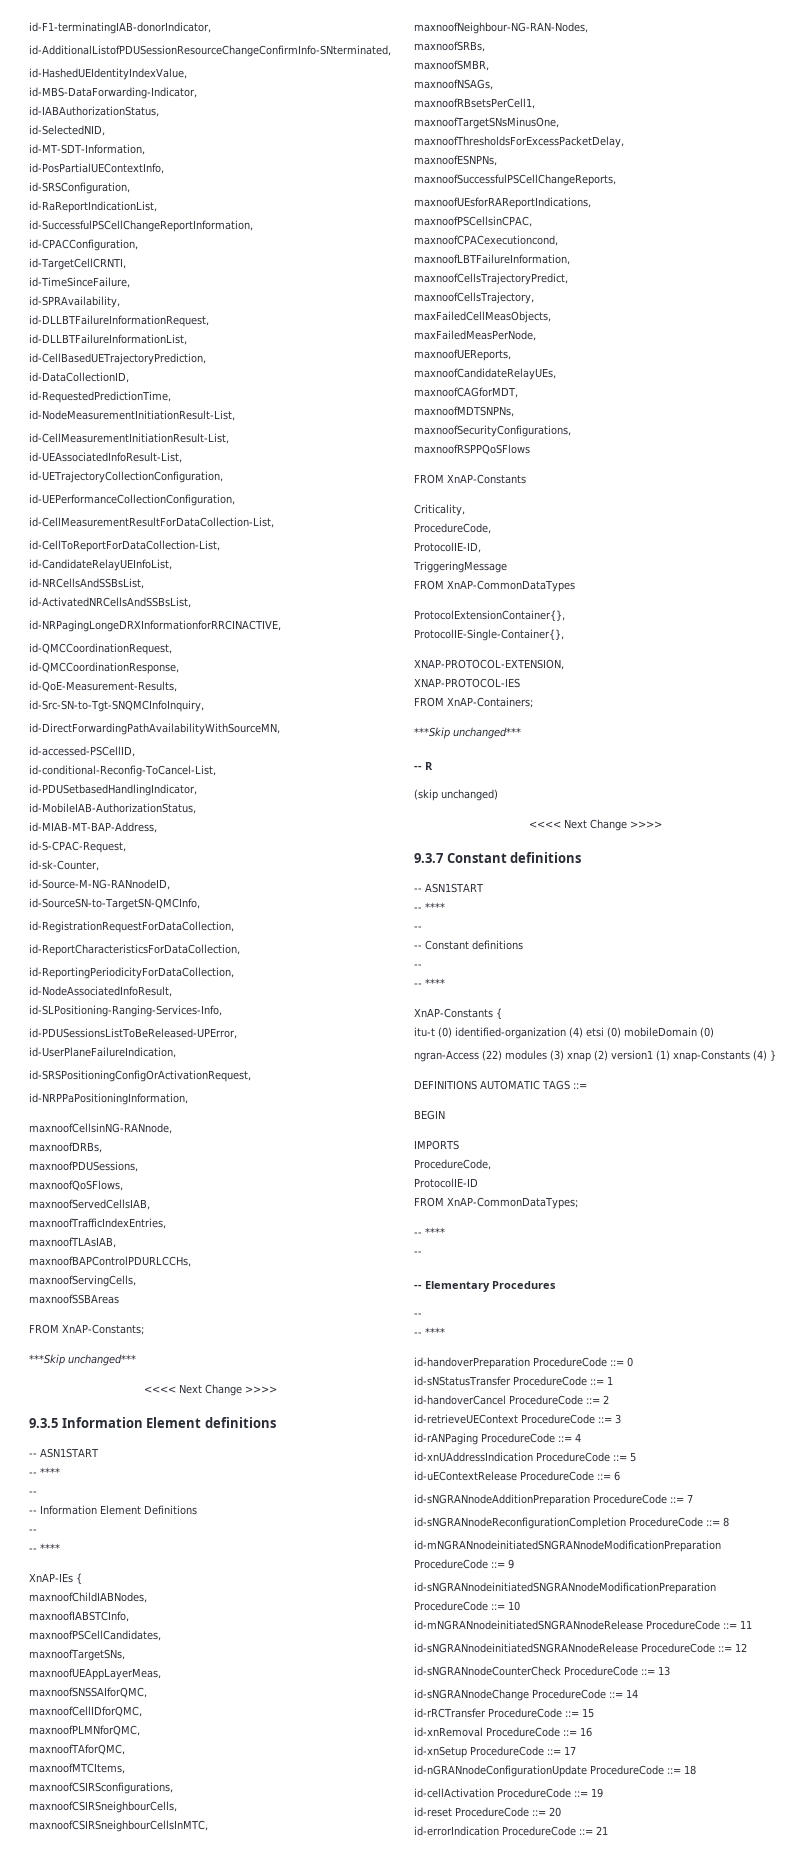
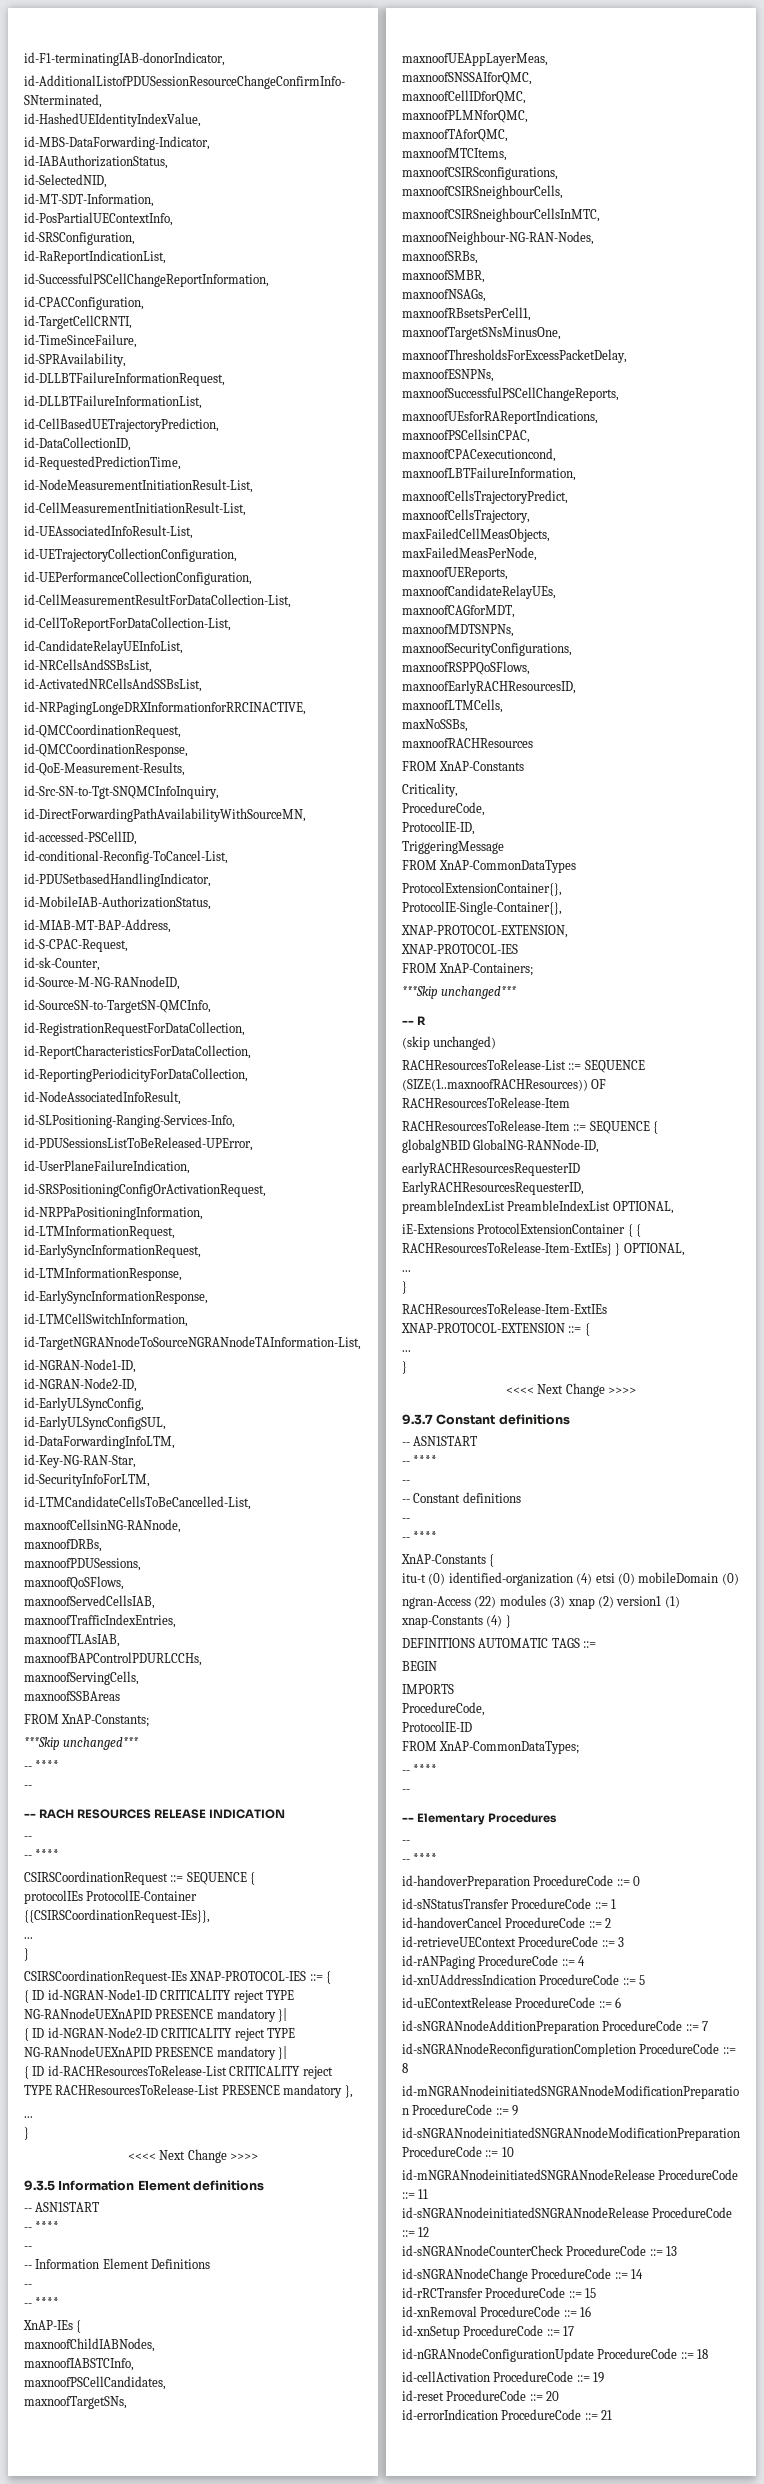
(188, 1099) none -> [24,1225,175,1239] [24,1244,201,1258] [24,1267,182,1281] [24,1290,208,1304] [24,1313,188,1327] [24,1336,361,1350] [24,1359,136,1373] [24,1378,137,1392] [24,1397,144,1411] [24,1416,166,1430] [24,1435,175,1449] [24,1454,136,1468] [24,1473,150,1487] [24,1496,251,1510] // id-LTMInformationRequest, // id-EarlySyncInformationRequest, // id-LTMInformationResponse, // id-EarlySyncInformationResponse, // id-LTMCellSwitchInformation, // id-TargetNGRANnodeToSourceNGRANnodeTAInformation-List, // id-NGRAN-Node1-ID, // id-NGRAN-Node2-ID, // id-EarlyULSyncConfig, // id-EarlyULSyncConfigSUL, // id-DataForwardingInfoLTM, // id-Key-NG-RAN-Star, // id-SecurityInfoForLTM, // id-LTMCandidateCellsToBeCancelled-List,
(136, 1360) none -> [24,1760,60,1770] [24,1785,32,1789] [24,1809,286,1819] [24,1836,32,1840] [24,1849,60,1859] [24,1871,256,1885] [24,1890,198,1904] [24,1909,210,1923] [24,1937,33,1939] [24,1948,29,1961] [24,1970,332,1984] [24,1989,294,2003] [24,2008,288,2022] [24,2027,295,2041] [24,2046,288,2060] [24,2065,333,2079] [24,2084,353,2098] [24,2116,33,2118] [24,2127,29,2140] // -- **** // -- // -- RACH RESOURCES RELEASE INDICATION // -- // -- **** // CSIRSCoordinationRequest ::= SEQUENCE { // protocolIEs ProtocolIE-Container {{CSIRSCoordinationRequest-IEs}}, // ... // } // CSIRSCoordinationRequest-IEs XNAP-PROTOCOL-IES ::= { // { ID id-NGRAN-Node1-ID CRITICALITY reject TYPE NG-RANnodeUEXnAPID PRESENCE mandatory }| // { ID id-NGRAN-Node2-ID CRITICALITY reject TYPE NG-RANnodeUEXnAPID PRESENCE mandatory }| // { ID id-RACHResourcesToRelease-List CRITICALITY reject TYPE RACHResourcesToRelease-List PRESENCE mandatory }, // ... // }
[414,444,530,455] maxnoofRSPPQoSFlows -> [402,661,530,675] [402,680,576,694] [402,699,503,713] [402,719,468,732] [402,738,533,748] maxnoofRSPPQoSFlows, // maxnoofEarlyRACHResourcesID, // maxnoofLTMCells, // maxNoSSBs, // maxnoofRACHResources
(498, 795) none -> [402,1059,645,1073] [402,1079,607,1091] [402,1097,570,1108] [402,1120,659,1134] [402,1139,600,1153] [402,1162,580,1176] [402,1181,584,1195] [402,1200,674,1214] [402,1223,642,1237] [402,1242,685,1256] [402,1270,411,1272] [402,1281,407,1294] [402,1303,607,1314] [401,1323,590,1336] [402,1350,411,1352] [402,1361,407,1374] // RACHResourcesToRelease-List ::= SEQUENCE (SIZE(1..maxnoofRACHResources)) OF RACHResourcesToRelease-Item // RACHResourcesToRelease-Item ::= SEQUENCE { // globalgNBID GlobalNG-RANNode-ID, // earlyRACHResourcesRequesterID EarlyRACHResourcesRequesterID, // preambleIndexList PreambleIndexList OPTIONAL, // iE-Extensions ProtocolExtensionContainer { { RACHResourcesToRelease-Item-ExtIEs} } OPTIONAL, // ... // } // RACHResourcesToRelease-Item-ExtIEs XNAP-PROTOCOL-EXTENSION ::= { // ... // }

